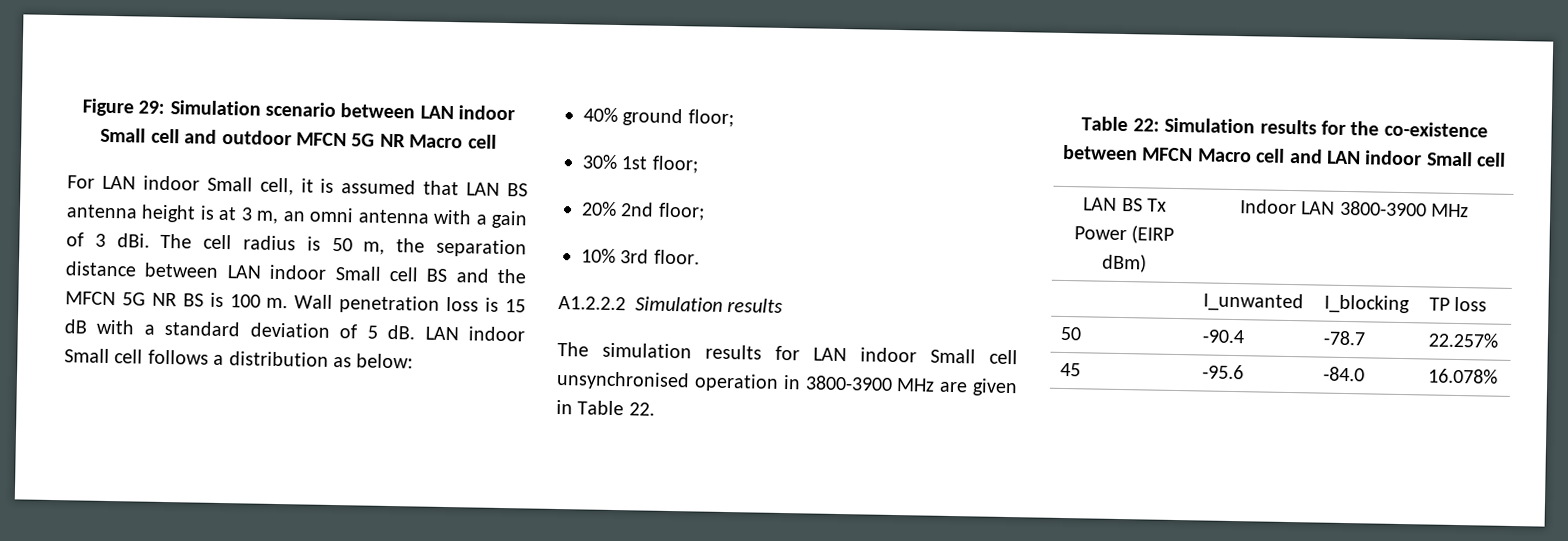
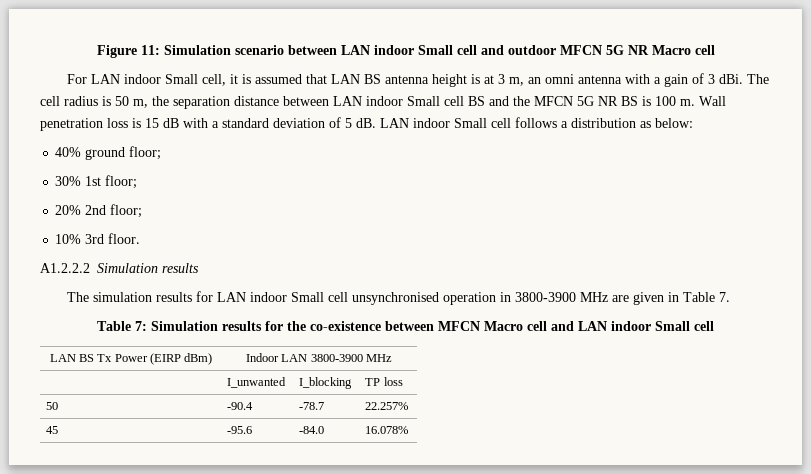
[138,100,166,114] 29: -> [140,45,160,55] 11:
[628,402,655,416] [1081,116,1160,132] 22. // Table 22: -> [719,292,731,302] [97,321,147,331] 7. // Table 7:

